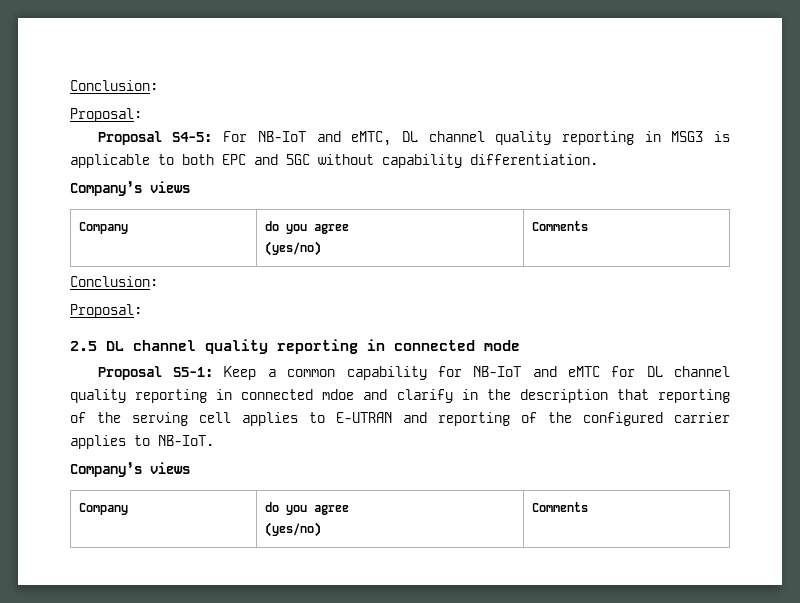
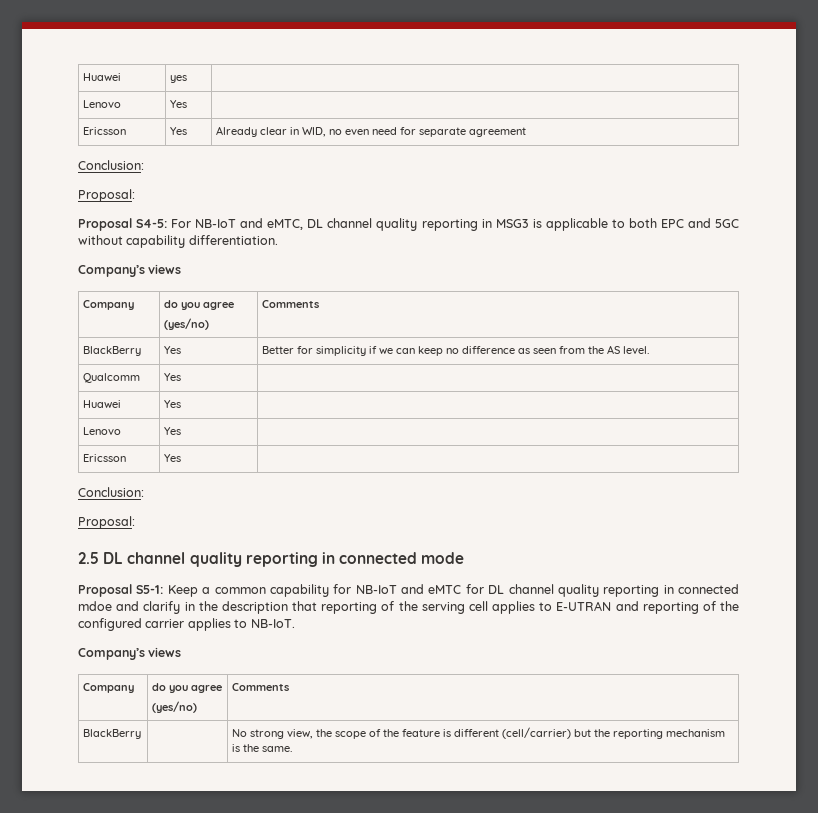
(70, 85) none -> [83,73,122,81] [170,75,188,83] [83,100,122,108] [170,100,188,108] [83,127,127,135] [170,127,188,135] [216,126,527,137] Huawei | yes | // Lenovo | Yes | // Ericsson | Yes | Already clear in WID, no even need for separate agreement //
(588, 226) none -> [83,346,142,356] [164,346,182,354] [262,345,650,356] [83,373,141,383] [164,373,182,381] [83,400,122,408] [164,400,182,408] [83,427,122,435] [164,427,182,435] [83,454,127,462] [164,454,182,462] // BlackBerry | Yes | Better for simplicity if we can keep no difference as seen from the AS level. // Qualcomm | Yes | // Huawei | Yes | // Lenovo | Yes | // Ericsson | Yes |
(588, 507) none -> [83,729,142,739] [232,727,726,739] [232,744,293,752] // BlackBerry | | No strong view, the scope of the feature is different (cell/carrier) but the reporting mechanism is the same.

